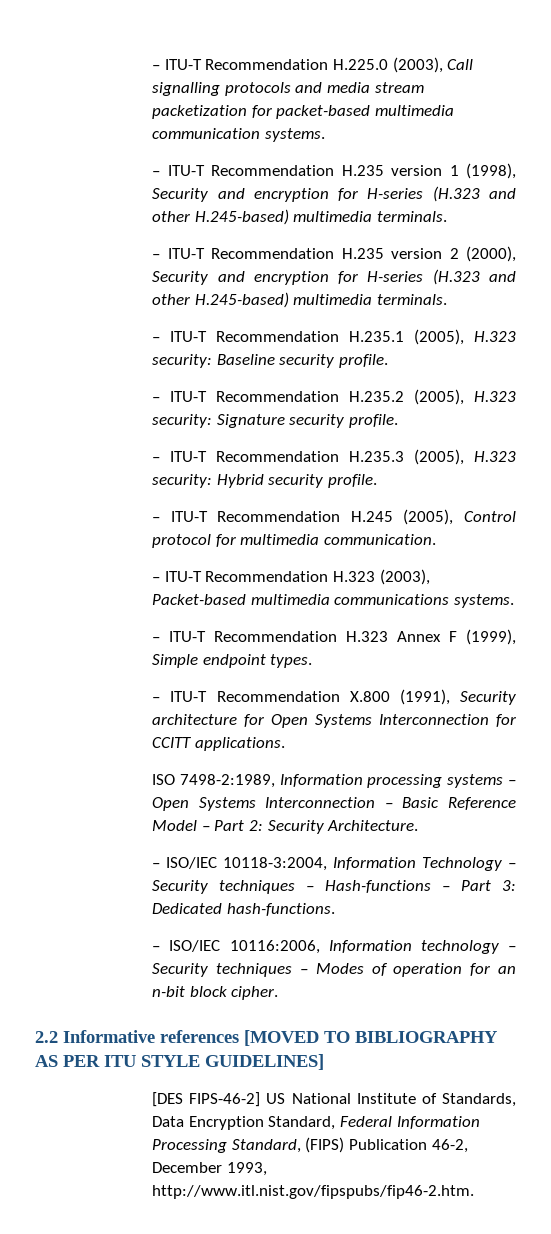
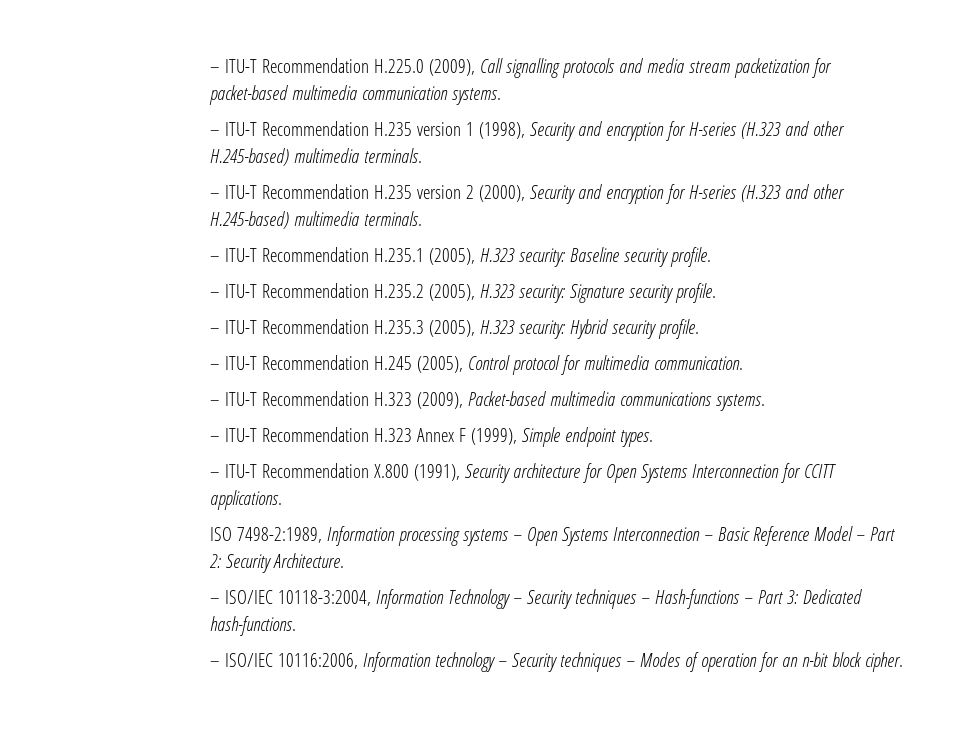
[392,57,443,73] (2003), -> [428,59,475,76] (2009),
[379,569,430,585] (2003), -> [416,392,463,409] (2009),
[35,1030,498,1046] [35,1054,324,1070] [152,1092,516,1107] [152,1116,480,1130] [152,1137,468,1153] [152,1162,267,1176] [152,1185,475,1199] // 2.2 Informative references [MOVED TO BIBLIOGRAPHY AS PER ITU STYLE GUIDELINES] // [DES FIPS-46-2] US National Institute of Standards, Data Encryption Standard, Federal Information Processing Standard, (FIPS) Publication 46-2, December 1993, http://www.itl.nist.gov/fipspubs/fip46-2.htm. -> (903, 662) none

